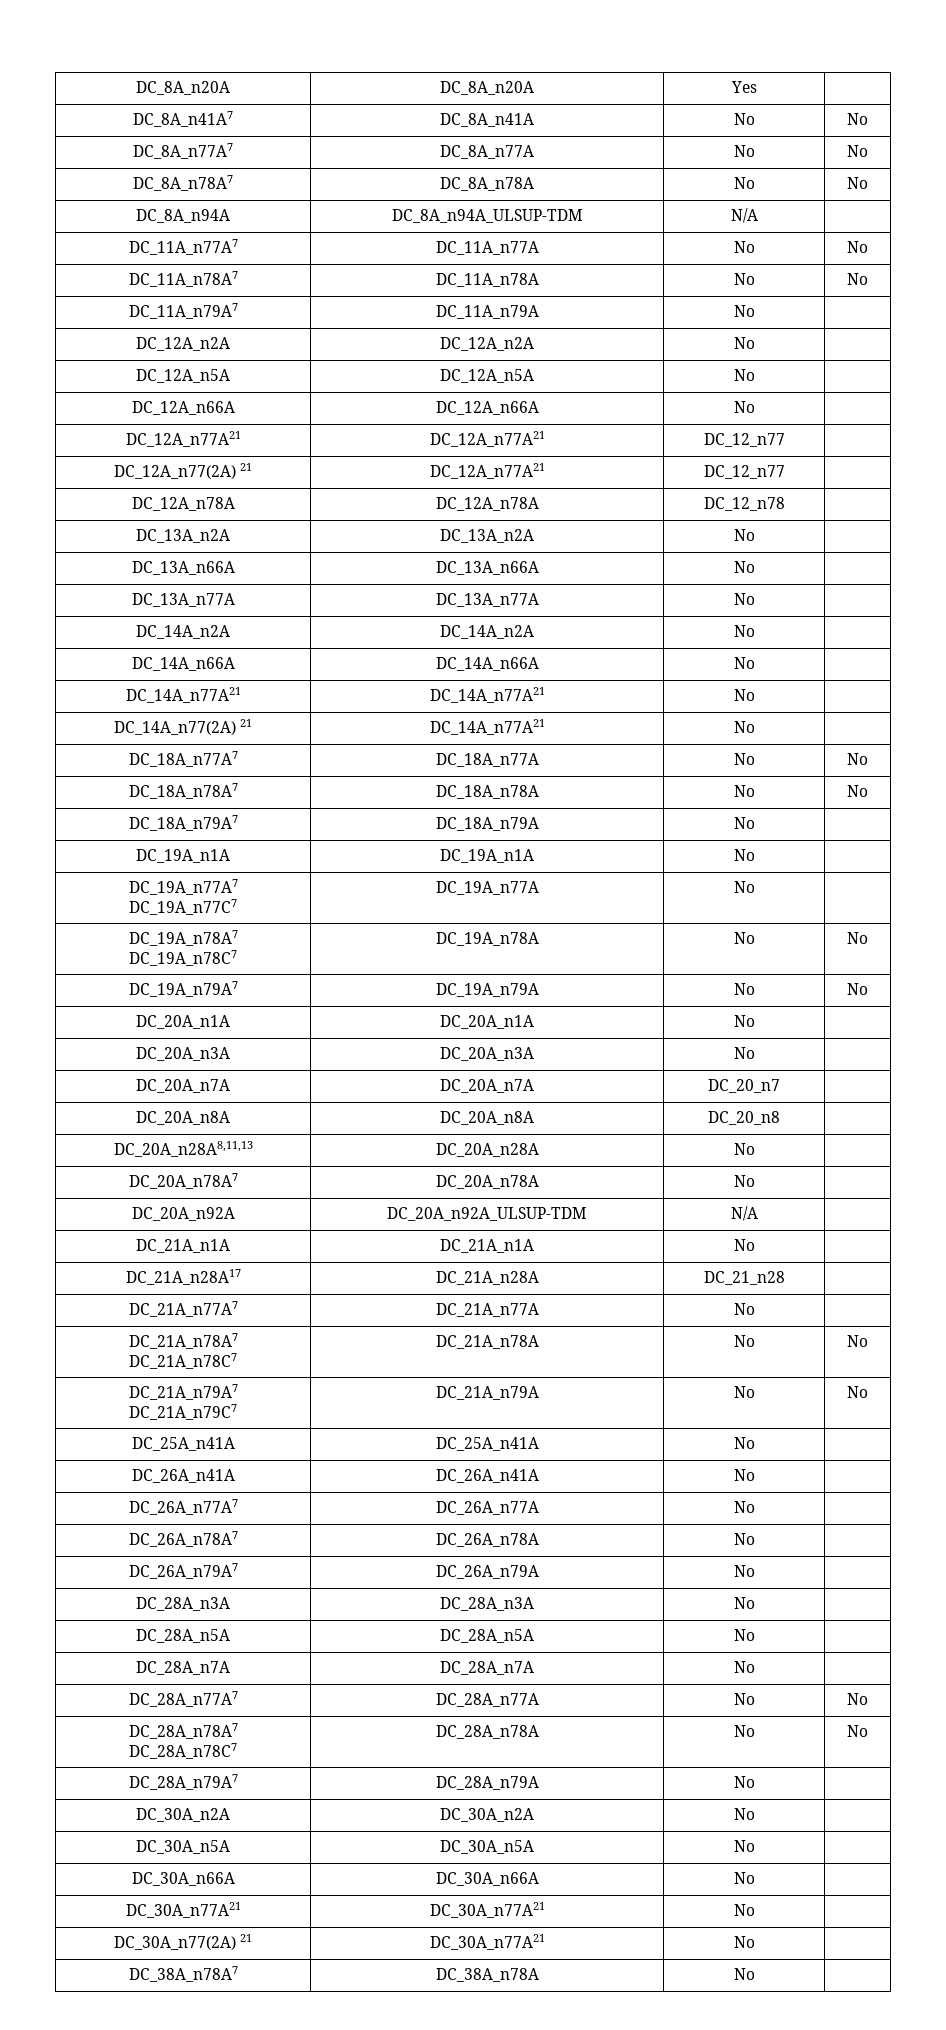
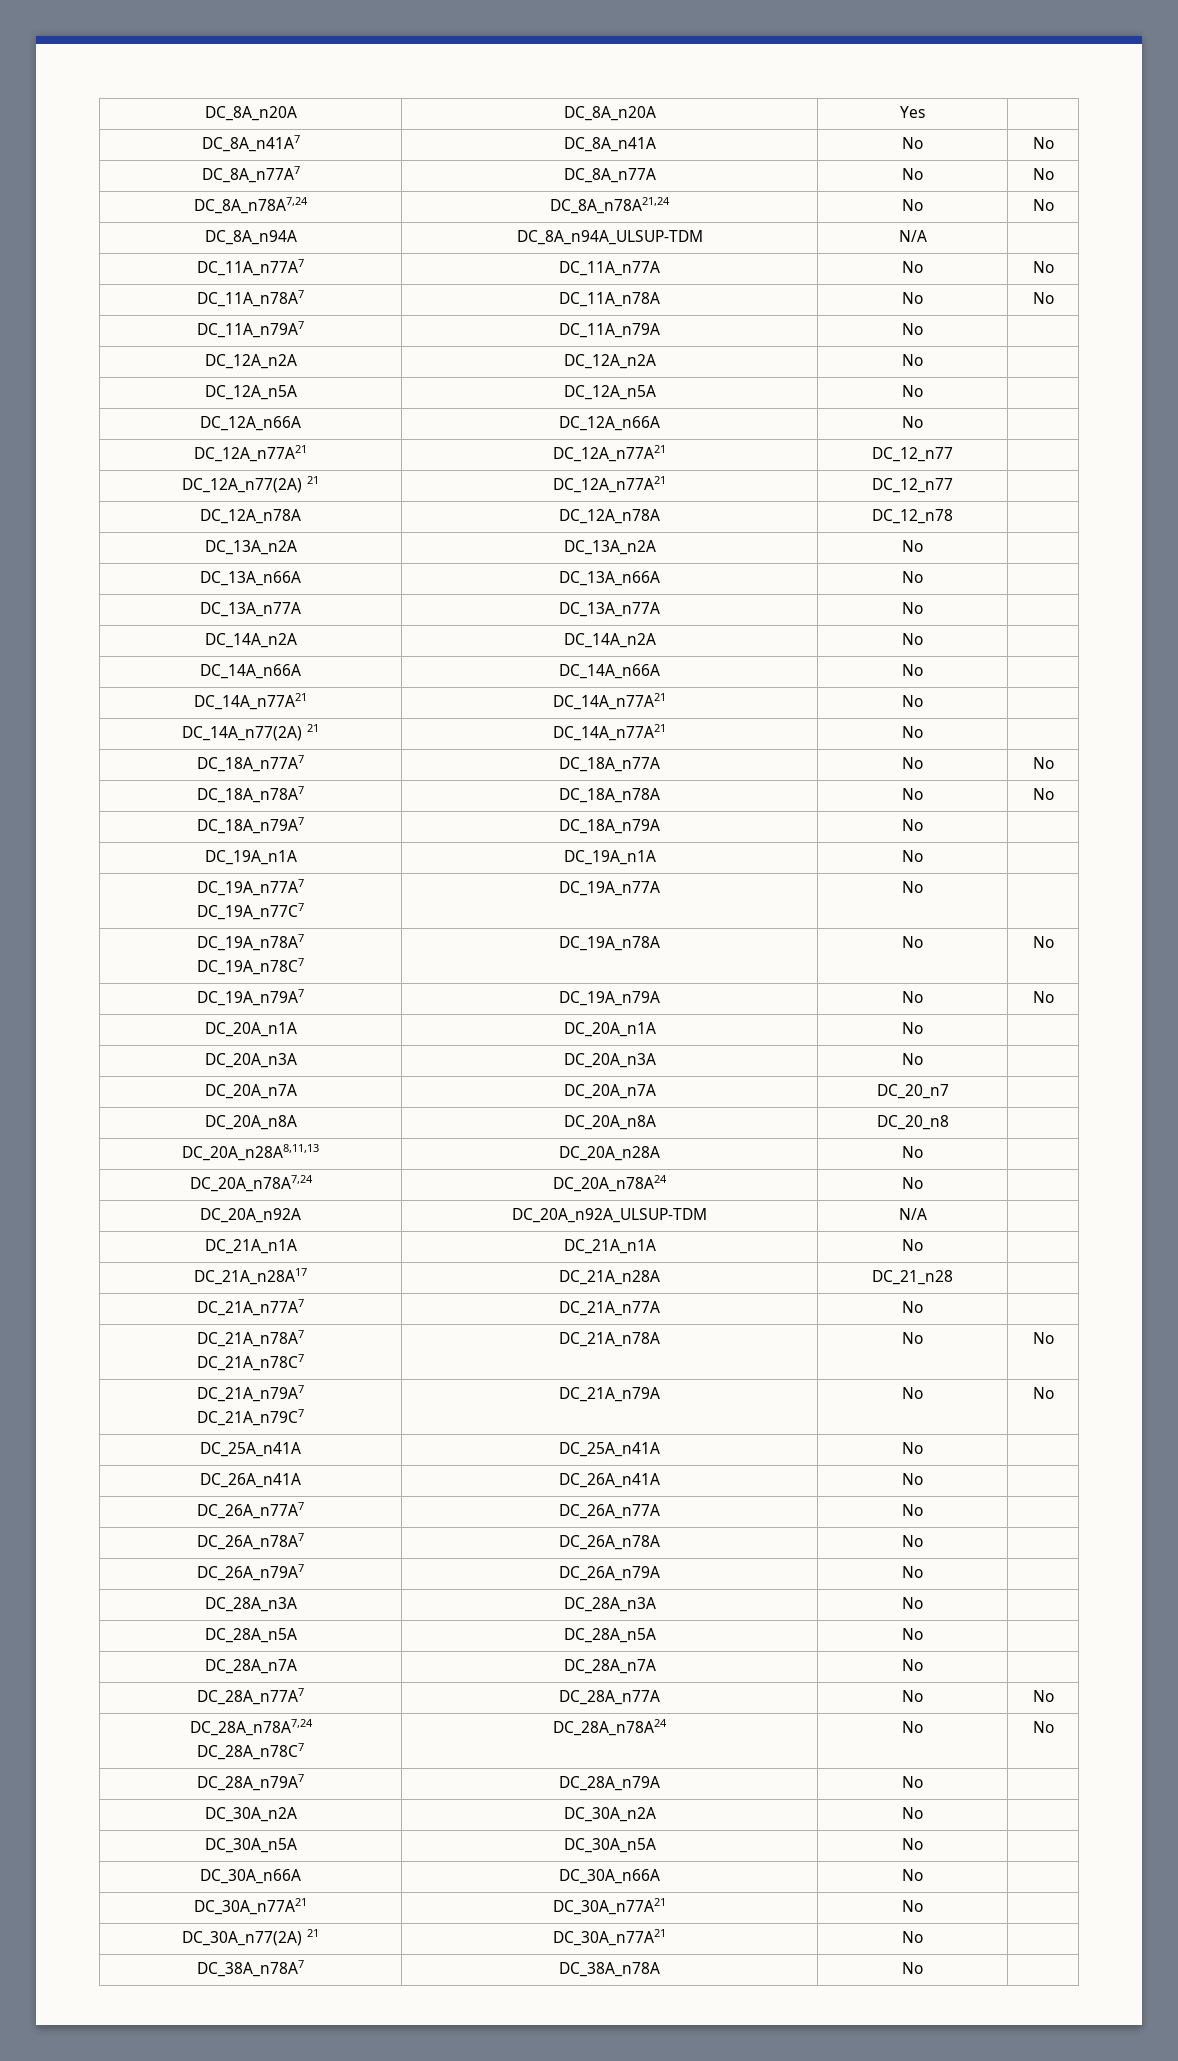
[133,175,233,191] [440,177,534,191] DC_8A_n78A7 | DC_8A_n78A -> [194,197,308,214] [550,197,670,214] DC_8A_n78A7,24 | DC_8A_n78A21,24
[128,1173,238,1189] [435,1175,539,1189] DC_20A_n78A7 | DC_20A_n78A -> [189,1175,313,1192] [553,1175,667,1192] DC_20A_n78A7,24 | DC_20A_n78A24
[128,1723,238,1739] DC_28A_n78A7 -> [189,1719,313,1736] DC_28A_n78A7,24
[435,1725,539,1739] DC_28A_n78A -> [553,1719,667,1736] DC_28A_n78A24

